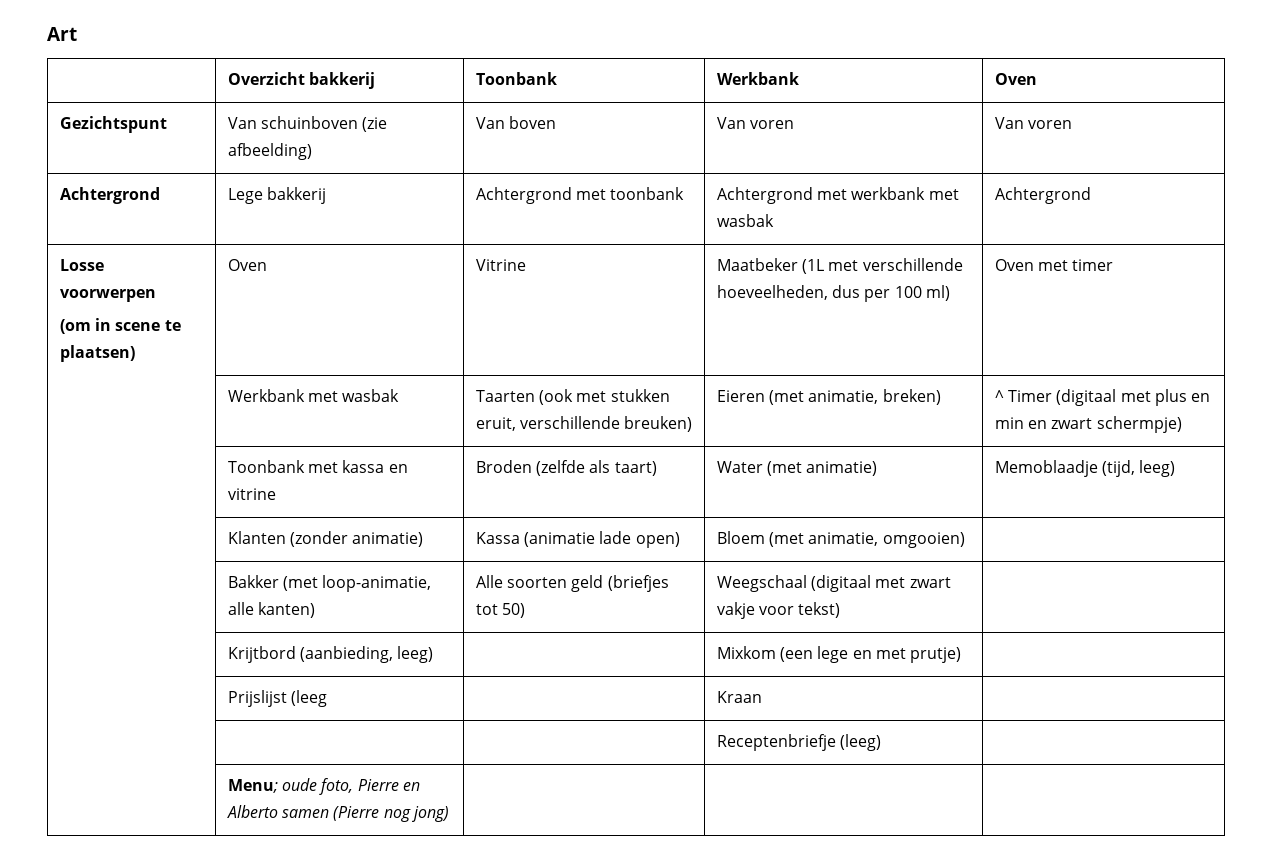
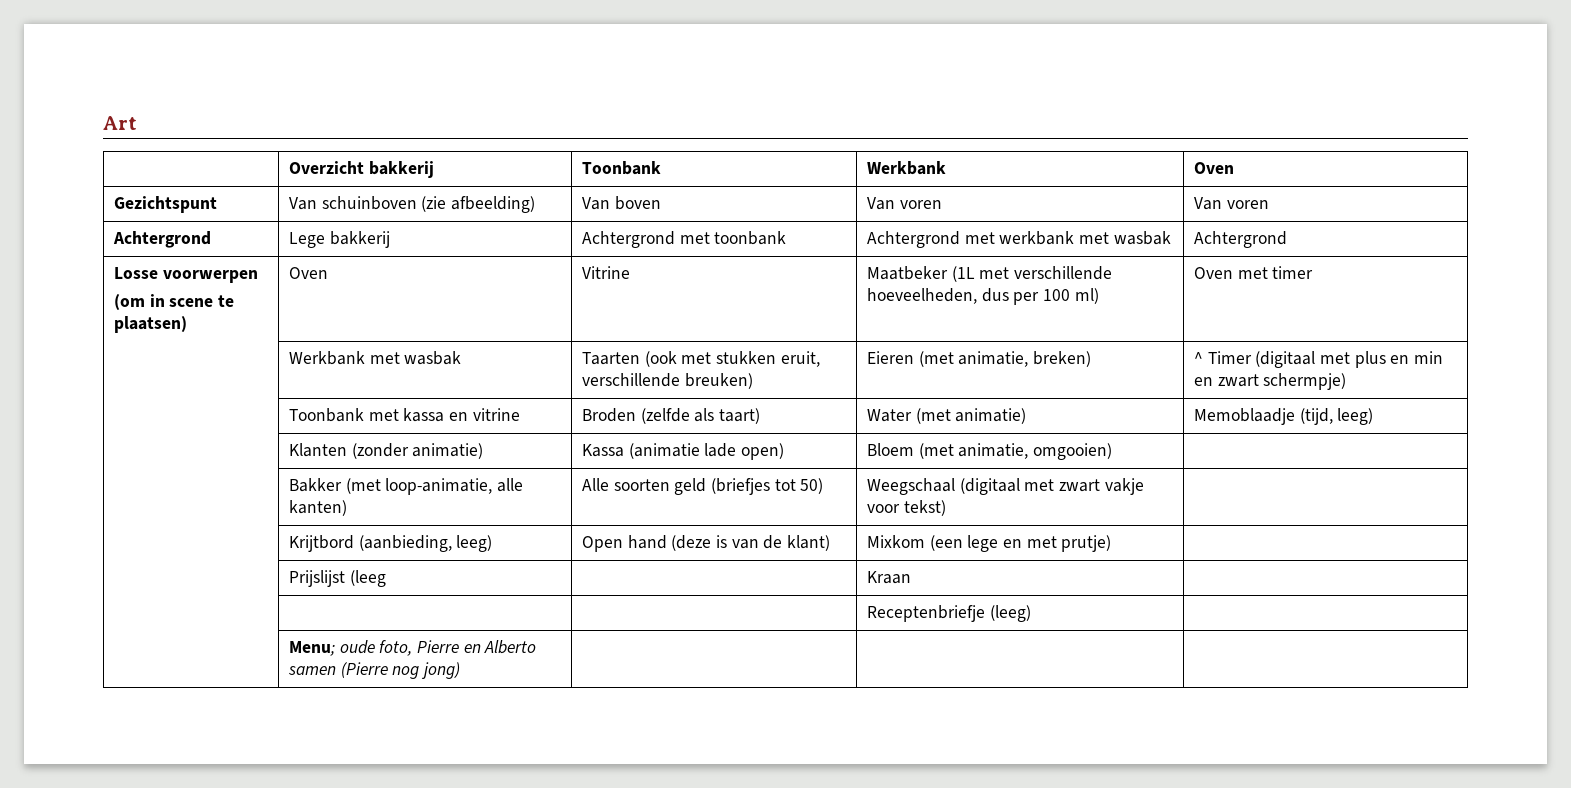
(434, 654) none -> [581,535,831,552] Open hand (deze is van de klant)

